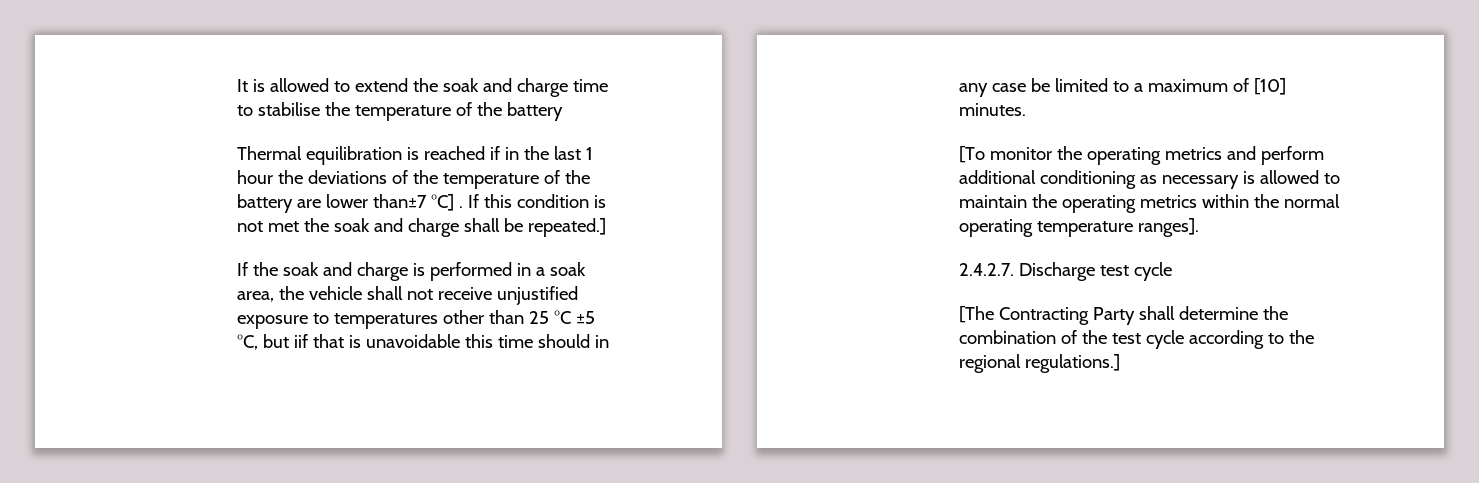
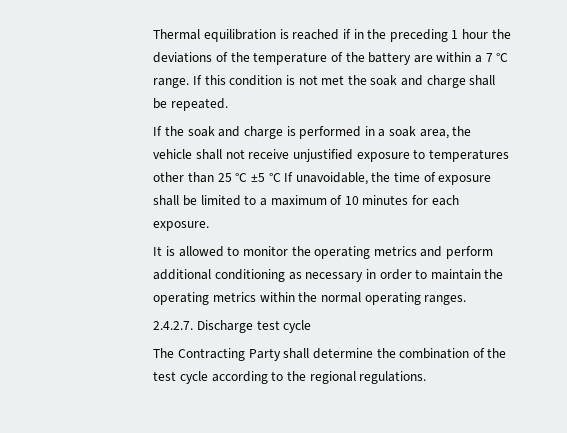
[237,78,609,97] [237,102,564,121] It is allowed to extend the soak and charge time to stabilise the temperature of the battery // -> (153, 34) none
[554,146,582,160] last -> [389,29,448,42] preceding
[326,194,464,211] lower than±7 °C] . -> [436,52,509,63] [153,78,190,88] within a 7 °C range.
[528,218,607,237] repeated.] -> [170,98,228,111] repeated.
[237,334,610,350] [959,83,1027,97] °C, but iif that is unavoidable this time should in any case -> [268,172,492,185] [153,195,180,206] °C If unavoidable, the time of exposure shall
[1254,78,1287,95] [959,103,1027,116] [959,146,986,163] [10] minutes. // [To -> [344,195,459,206] [153,221,210,231] [153,246,240,257] 10 minutes for each exposure. // It is allowed to
[1243,170,1320,184] is allowed -> [365,269,412,280] in order
[1037,218,1200,237] temperature ranges]. -> [424,295,467,305] ranges.
[959,306,995,323] [The -> [153,348,175,358] The
[1025,354,1121,373] regulations.] -> [359,371,427,384] regulations.

